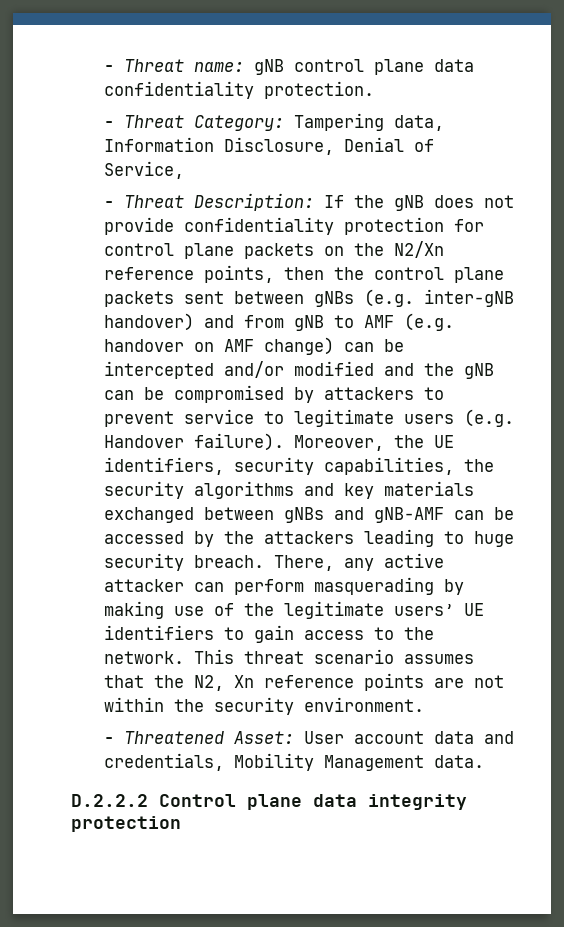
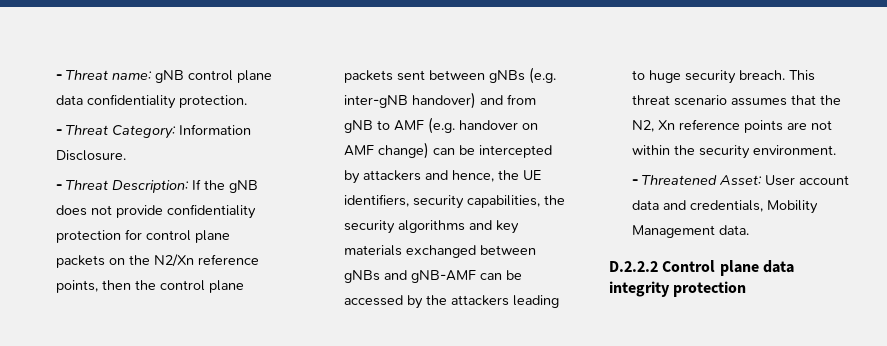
[293,113,444,131] [103,137,434,155] [103,161,184,179] Tampering data, Information Disclosure, Denial of Service, -> [178,124,251,135] [55,150,126,161] Information Disclosure.
[223,361,494,379] [103,385,444,403] [103,409,514,427] [103,433,384,451] and/or modified and the gNB can be compromised by attackers to prevent service to legitimate users (e.g. Handover failure). Moreover, -> [343,170,494,184] by attackers and hence,
[273,553,444,571] [103,577,464,595] [103,601,484,619] [103,625,434,643] [103,651,184,664] There, any active attacker can perform masquerading by making use of the legitimate users’ UE identifiers to gain access to the network. -> (785, 75) none

